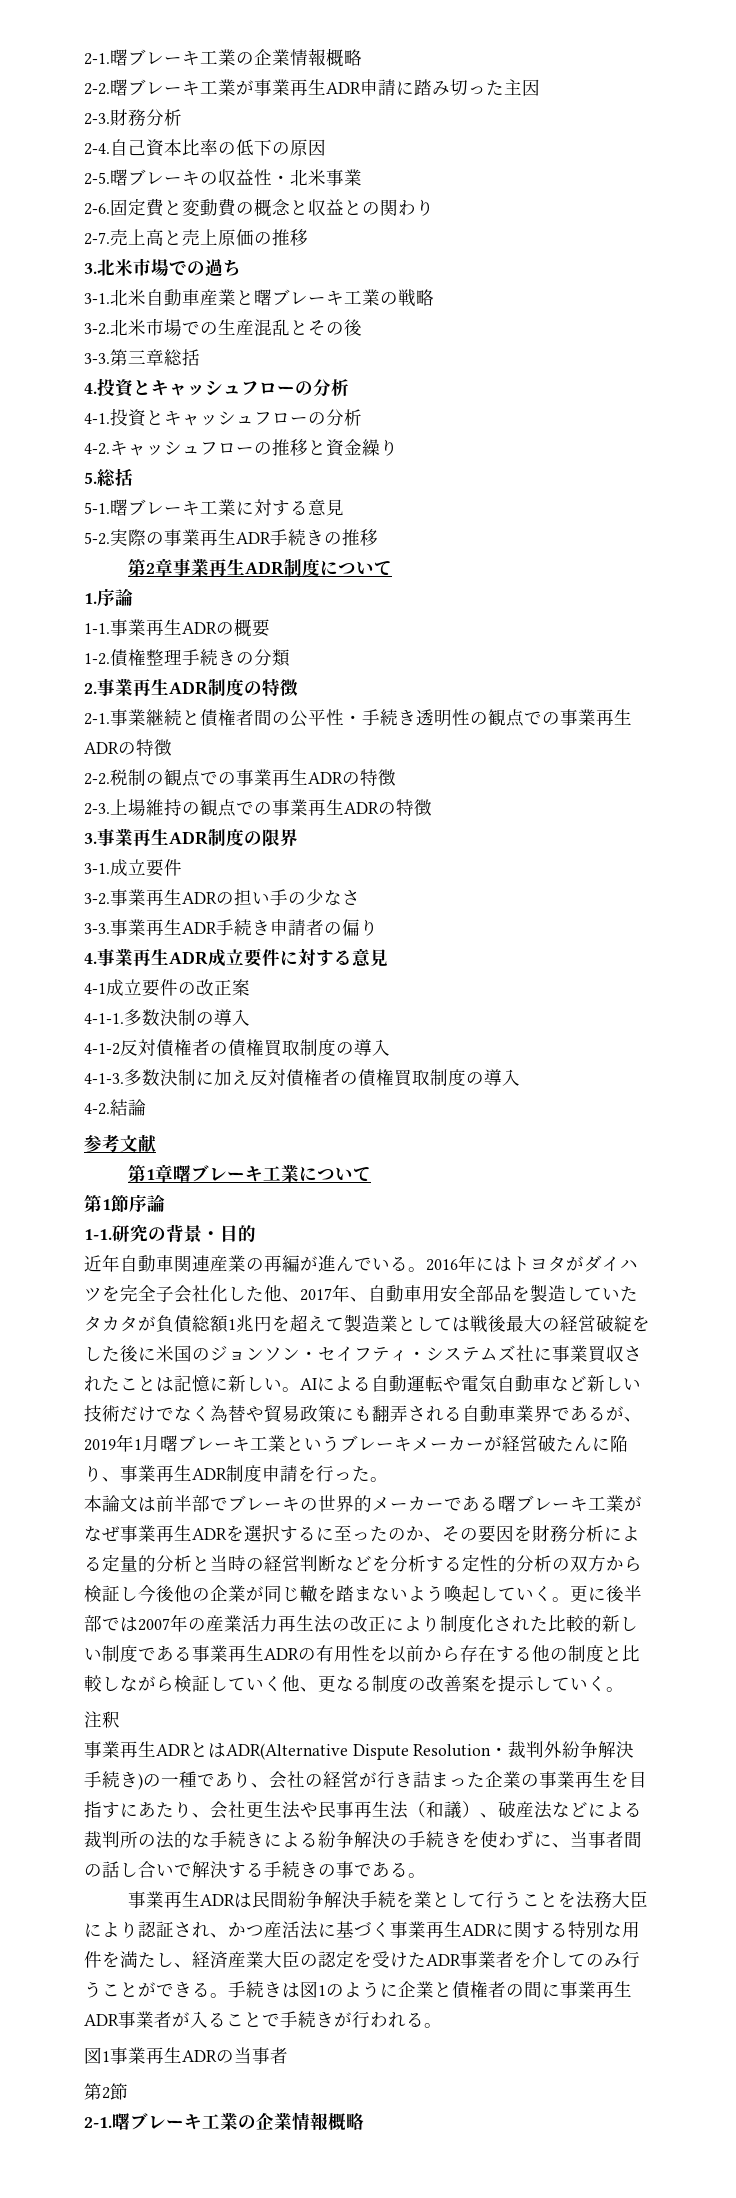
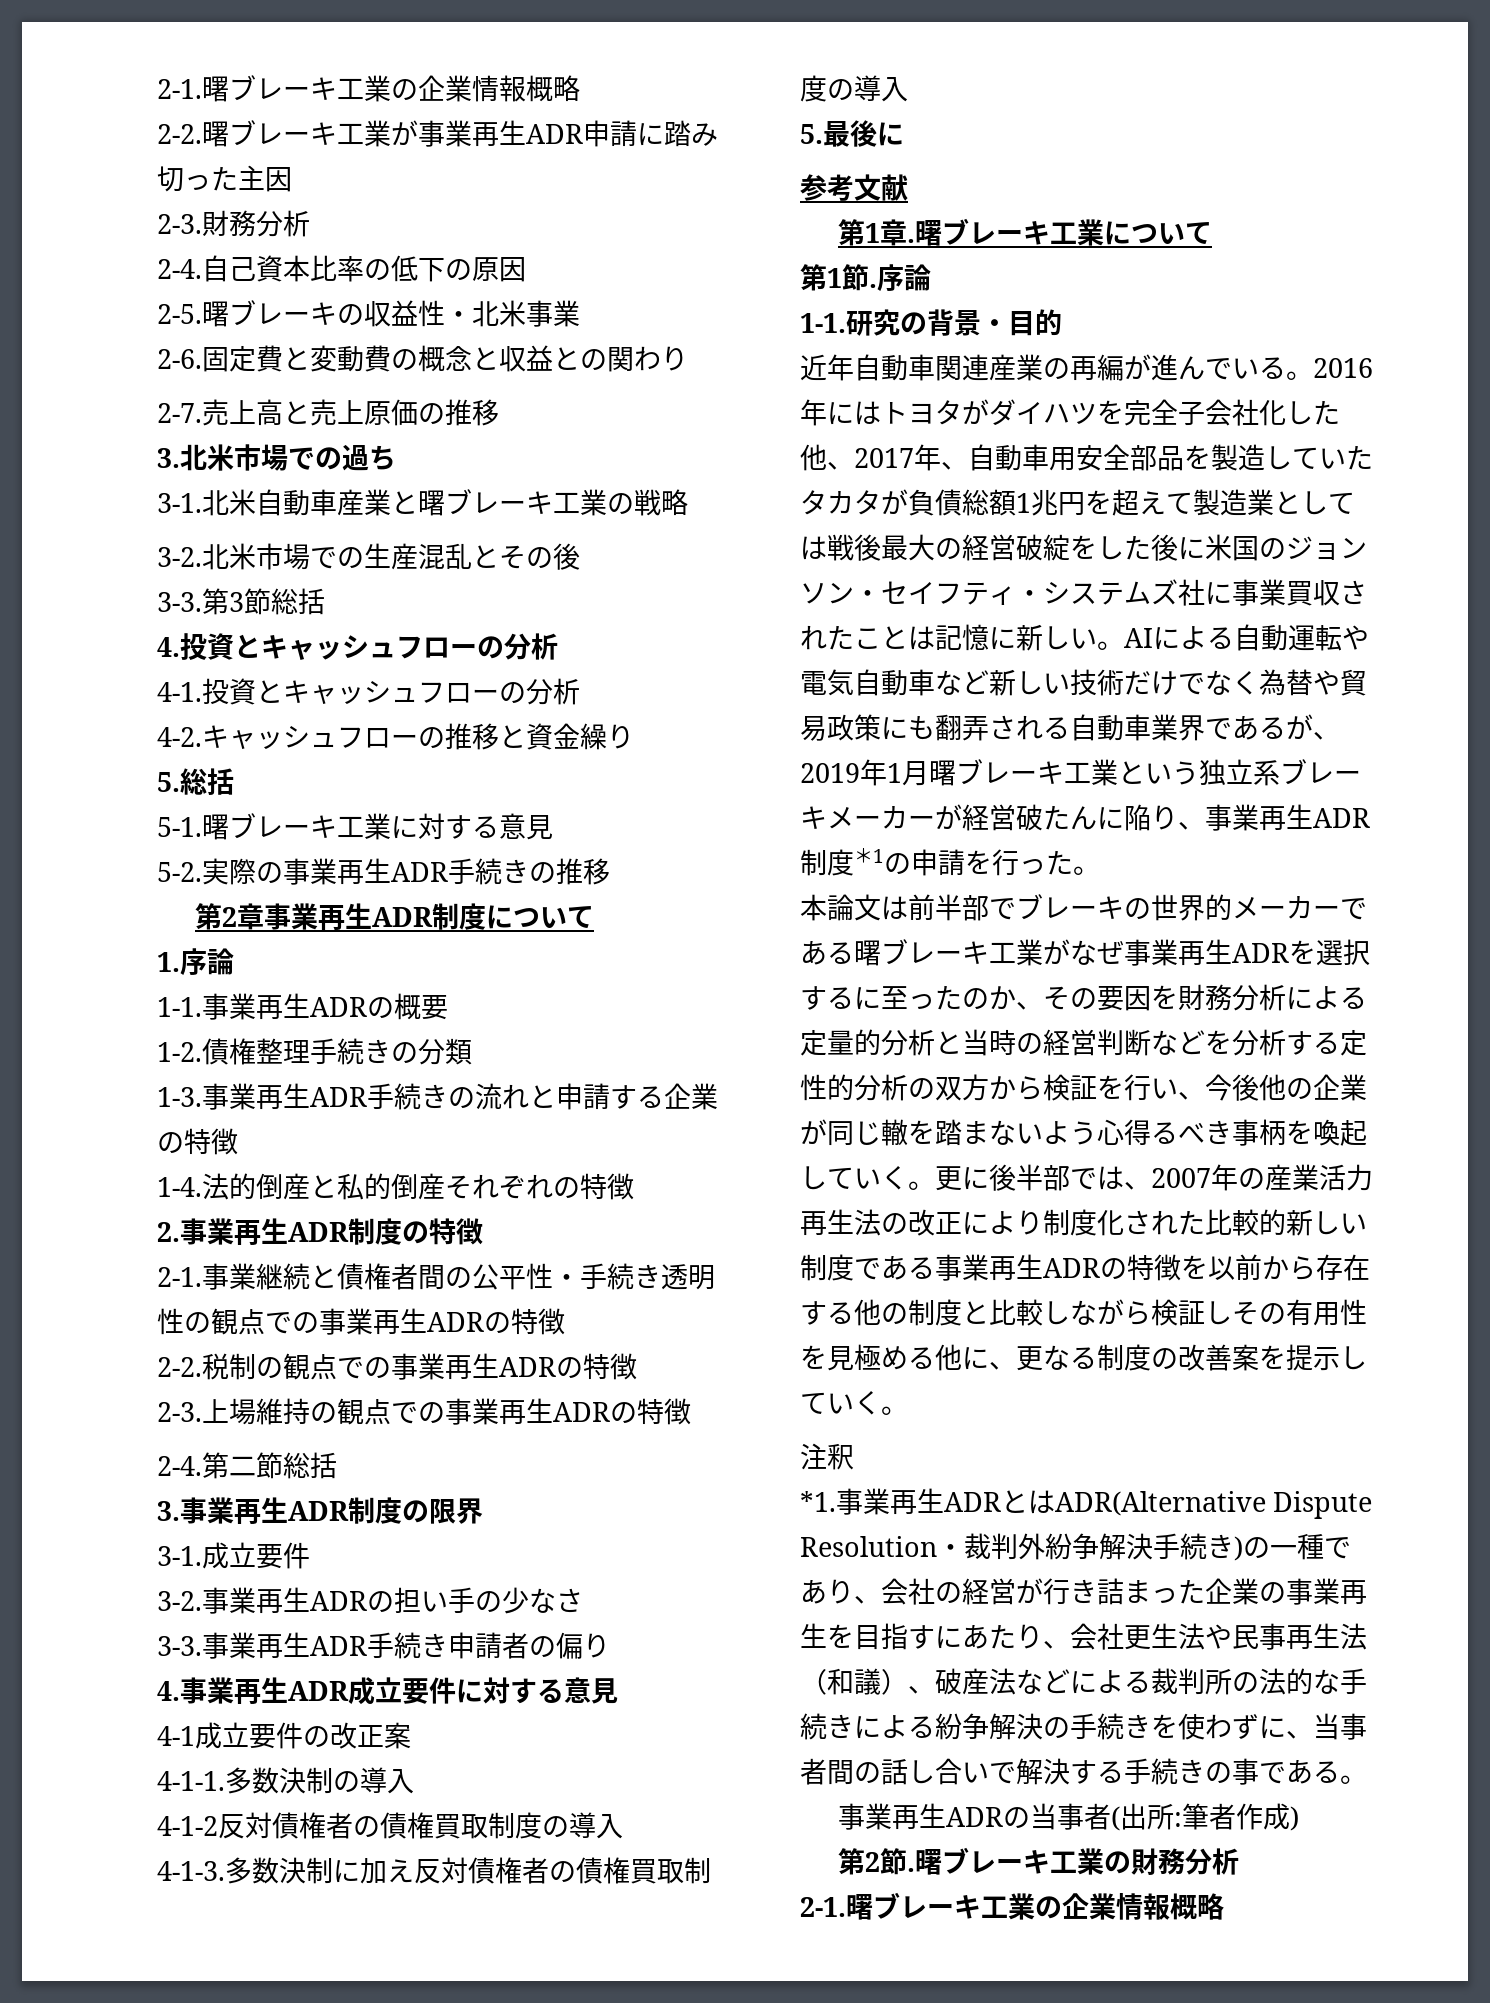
[128,349,164,366] 三章 -> [229,588,271,615] 3節
(290, 658) none -> [157,1083,718,1110] [157,1128,238,1155] [157,1173,634,1200] // 1-3.事業再生ADR手続きの流れと申請する企業の特徴 // 1-4.法的倒産と私的倒産それぞれの特徴
(432, 807) none -> [157,1452,337,1479] // 2-4.第二節総括
[84,1099,146,1116] 4-2.結論 -> [800,120,904,147] 5.最後に
(173, 1173) none -> [907,239,916,243] .
(129, 1203) none -> [869,284,877,288] .
(340, 1443) none -> [1199,759,1280,786] 独立系
(262, 1473) none -> [854,848,911,875] ＊1の
[120,1586,138,1601] し -> [1097,1074,1205,1101] を行い、
(444, 1593) none -> [1097,1119,1313,1146] 心得るべき事柄を
(138, 1624) none -> [1124,1182,1151,1190] 、
[316,1645,370,1662] 有用性 -> [1127,1254,1181,1281] 特徴
[228,1675,300,1692] ていく他 -> [1232,1299,1367,1326] [800,1344,989,1371] その有用性を見極める他に
(120, 1719) none -> [800,1491,836,1512] *1.
[233,1891,648,1909] [84,1921,640,1939] [84,1950,640,1968] [84,1981,632,1999] [84,2011,442,2028] [84,2047,288,2064] [84,2083,128,2100] は民間紛争解決手続を業として行うことを法務大臣により認証され、かつ産活法に基づく事業再生ADRに関する特別な用件を満たし、経済産業大臣の認定を受けたADR事業者を介してのみ行うことができる。手続きは図1のように企業と債権者の間に事業再生ADR事業者が入ることで手続きが行われる。 // 図1事業再生ADRの当事者 // 第2節 -> [1003,1803,1300,1831] [838,1847,1240,1875] の当事者(出所:筆者作成) // 第2節.曙ブレーキ工業の財務分析

